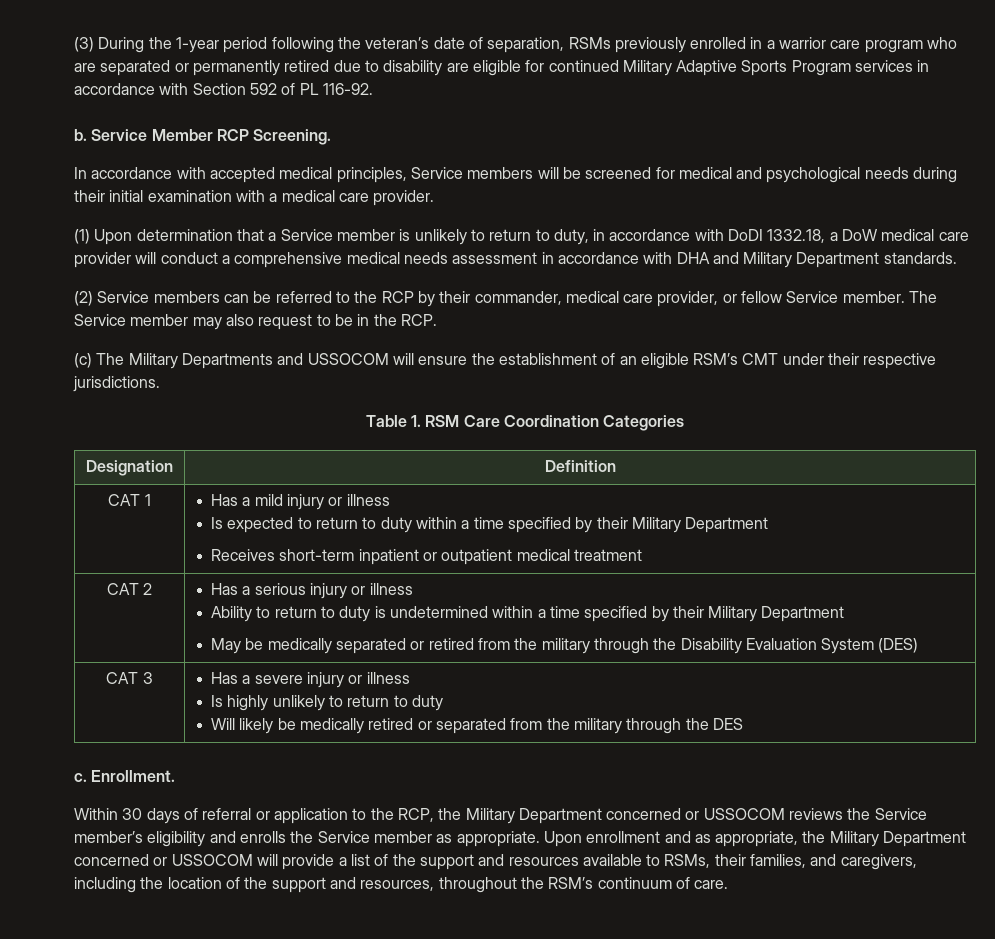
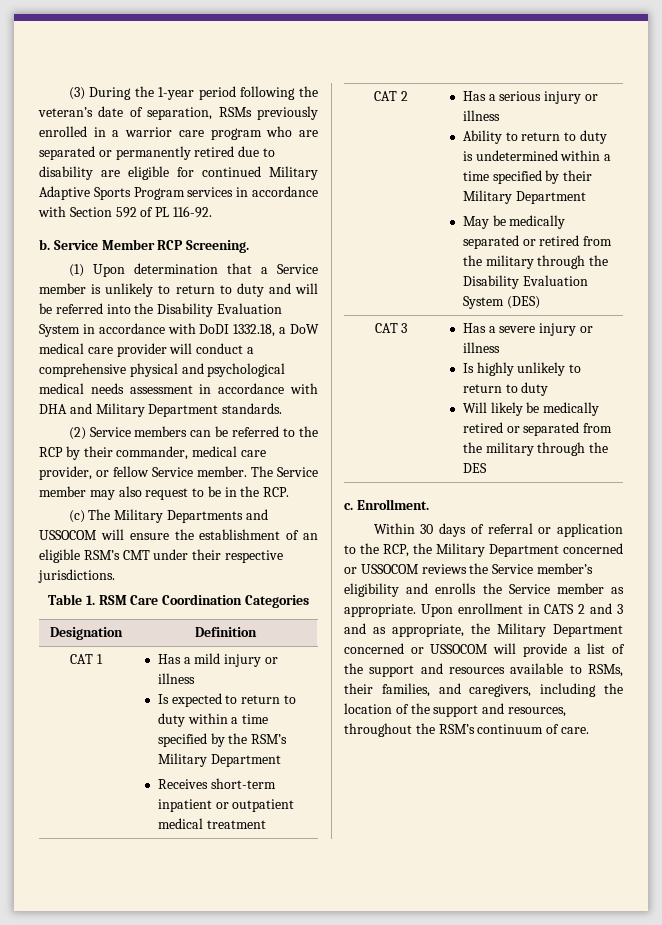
[74,167,958,183] [74,190,435,206] // In accordance with accepted medical principles, Service members will be screened for medical and psychological needs during their initial examination with a medical care provider. -> (250, 246) none
[553,229,589,245] duty, -> [236,283,318,297] [39,303,282,317] [39,324,80,337] duty and will be referred into the Disability Evaluation System
(343, 260) none -> [129,363,286,377] physical and psychological
[596,517,628,529] their -> [228,733,288,744] the RSM’s
(661, 837) none -> [527,603,623,614] in CATS 2 and 3

